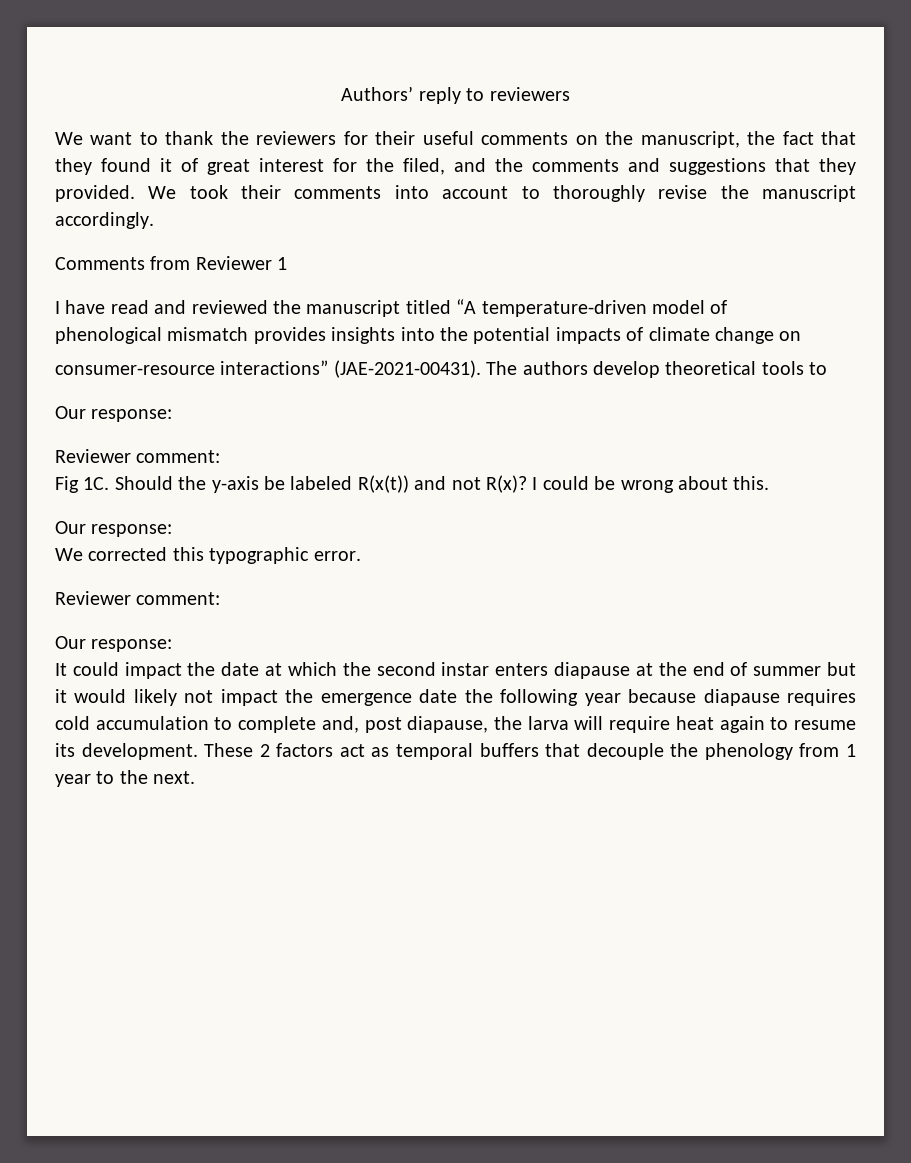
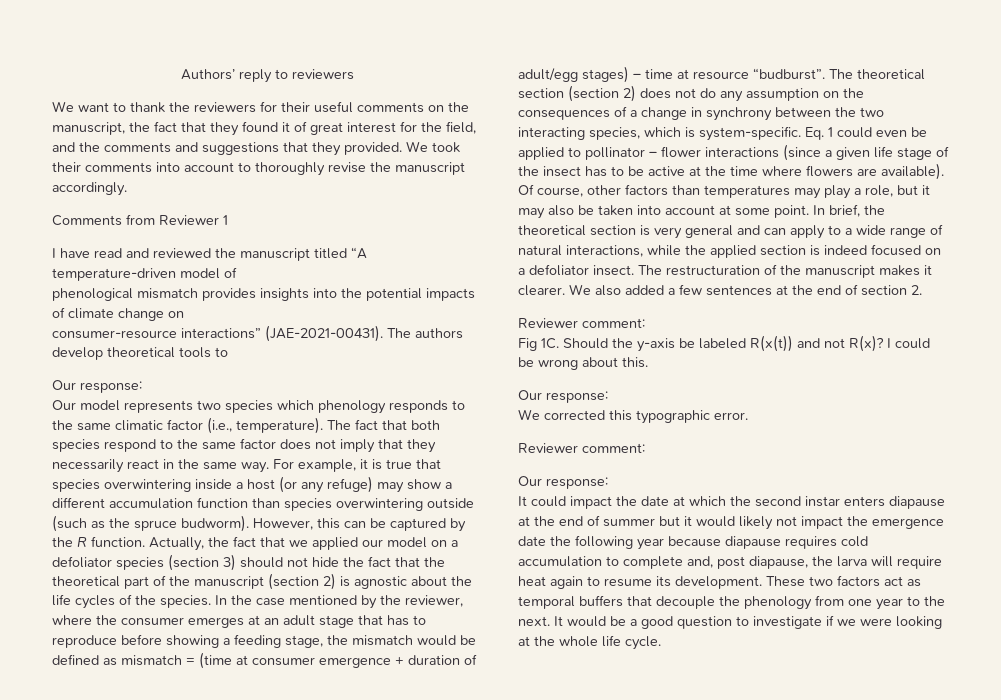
[403,158,445,175] filed, -> [446,121,476,134] field,
(173, 415) none -> [52,400,465,414] [52,417,440,434] [52,438,436,453] [52,459,441,473] [52,476,452,493] [52,497,474,511] [52,515,466,532] [52,536,458,551] [52,554,445,571] [52,573,472,590] [52,594,463,609] [52,615,426,628] [52,634,476,648] [52,652,477,669] [518,66,925,83] [518,85,864,102] [518,106,884,121] [518,126,927,141] [518,144,949,161] [518,163,944,180] [518,184,930,199] [518,204,885,219] [518,224,943,239] [518,244,941,258] [518,264,932,278] [518,284,922,296] // Our model represents two species which phenology responds to the same climatic factor (i.e., temperature). The fact that both species respond to the same factor does not imply that they necessarily react in the same way. For example, it is true that species overwintering inside a host (or any refuge) may show a different accumulation function than species overwintering outside (such as the spruce budworm). However, this can be captured by the R function. Actually, the fact that we applied our model on a defoliator species (section 3) should not hide the fact that the theoretical part of the manuscript (section 2) is agnostic about the life cycles of the species. In the case mentioned by the reviewer, where the consumer emerges at an adult stage that has to reproduce before showing a feeding stage, the mismatch would be defined as mismatch = (time at consumer emergence + duration of adult/egg stages) – time at resource “budburst”. The theoretical section (section 2) does not do any assumption on the consequences of a change in synchrony between the two interacting species, which is system-specific. Eq. 1 could even be applied to pollinator – flower interactions (since a given life stage of the insect has to be active at the time where flowers are available). Of course, other factors than temperatures may play a role, but it may also be taken into account at some point. In brief, the theoretical section is very general and can apply to a wide range of natural interactions, while the applied section is indeed focused on a defoliator insect. The restructuration of the manuscript makes it clearer. We also added a few sentences at the end of section 2.
[259,744,270,757] 2 -> [809,576,833,586] two
[845,744,856,757] 1 -> [848,599,872,606] one
(196, 777) none -> [554,615,942,629] [518,635,661,650] It would be a good question to investigate if we were looking at the whole life cycle.

